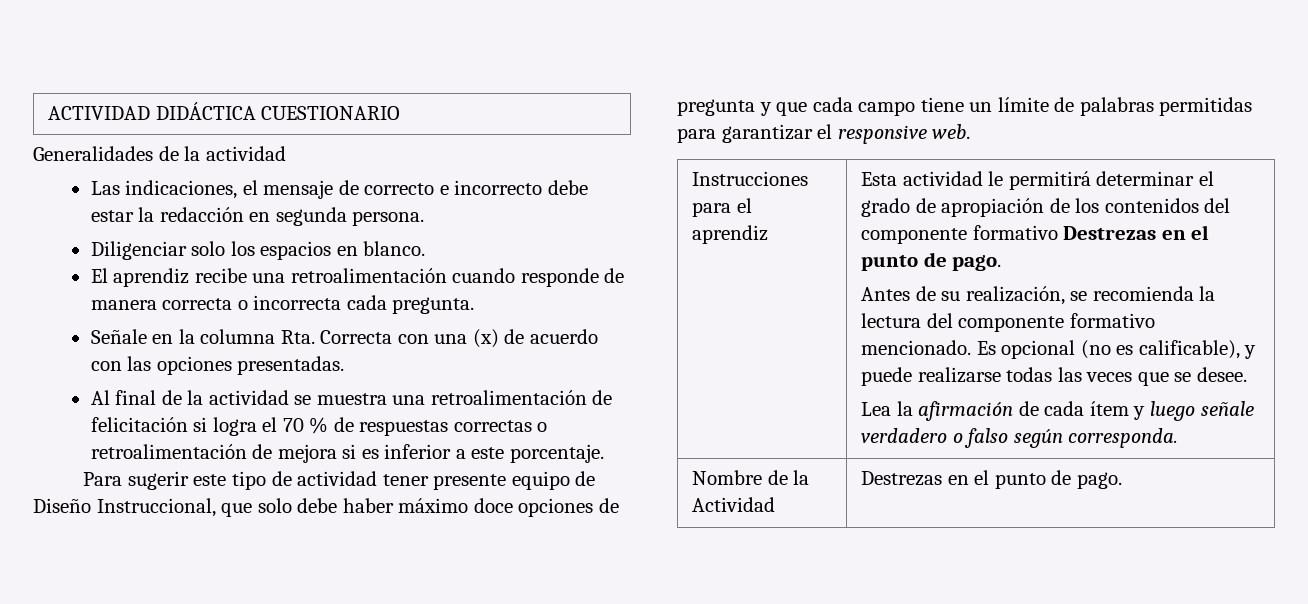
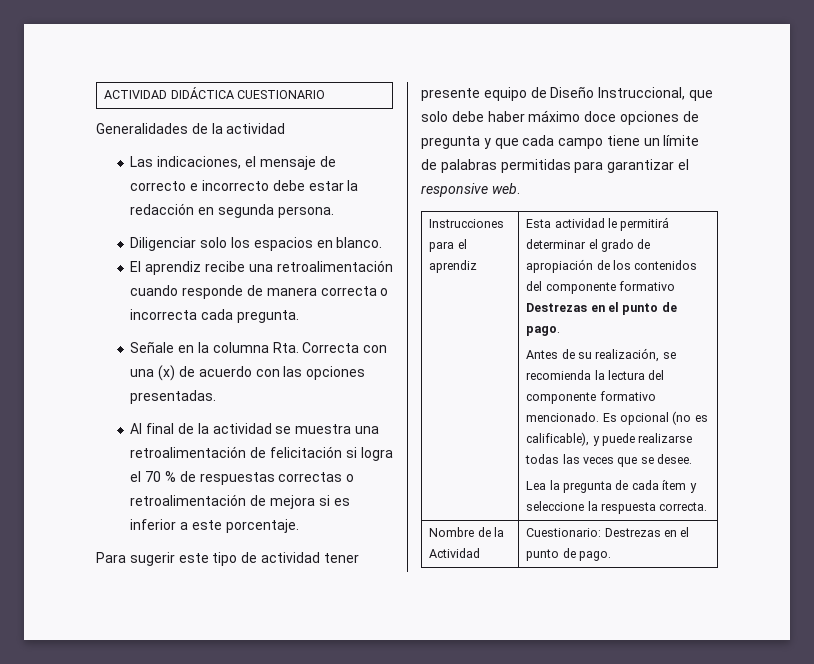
[918,401,1014,421] afirmación -> [563,481,613,493] pregunta
[1149,401,1254,421] [861,428,1179,448] luego señale verdadero o falso según corresponda. -> [526,501,708,514] seleccione la respuesta correcta.
(776, 504) none -> [526,528,602,537] Cuestionario:

